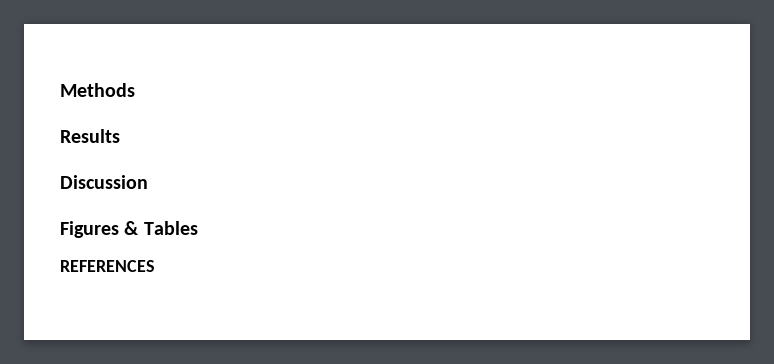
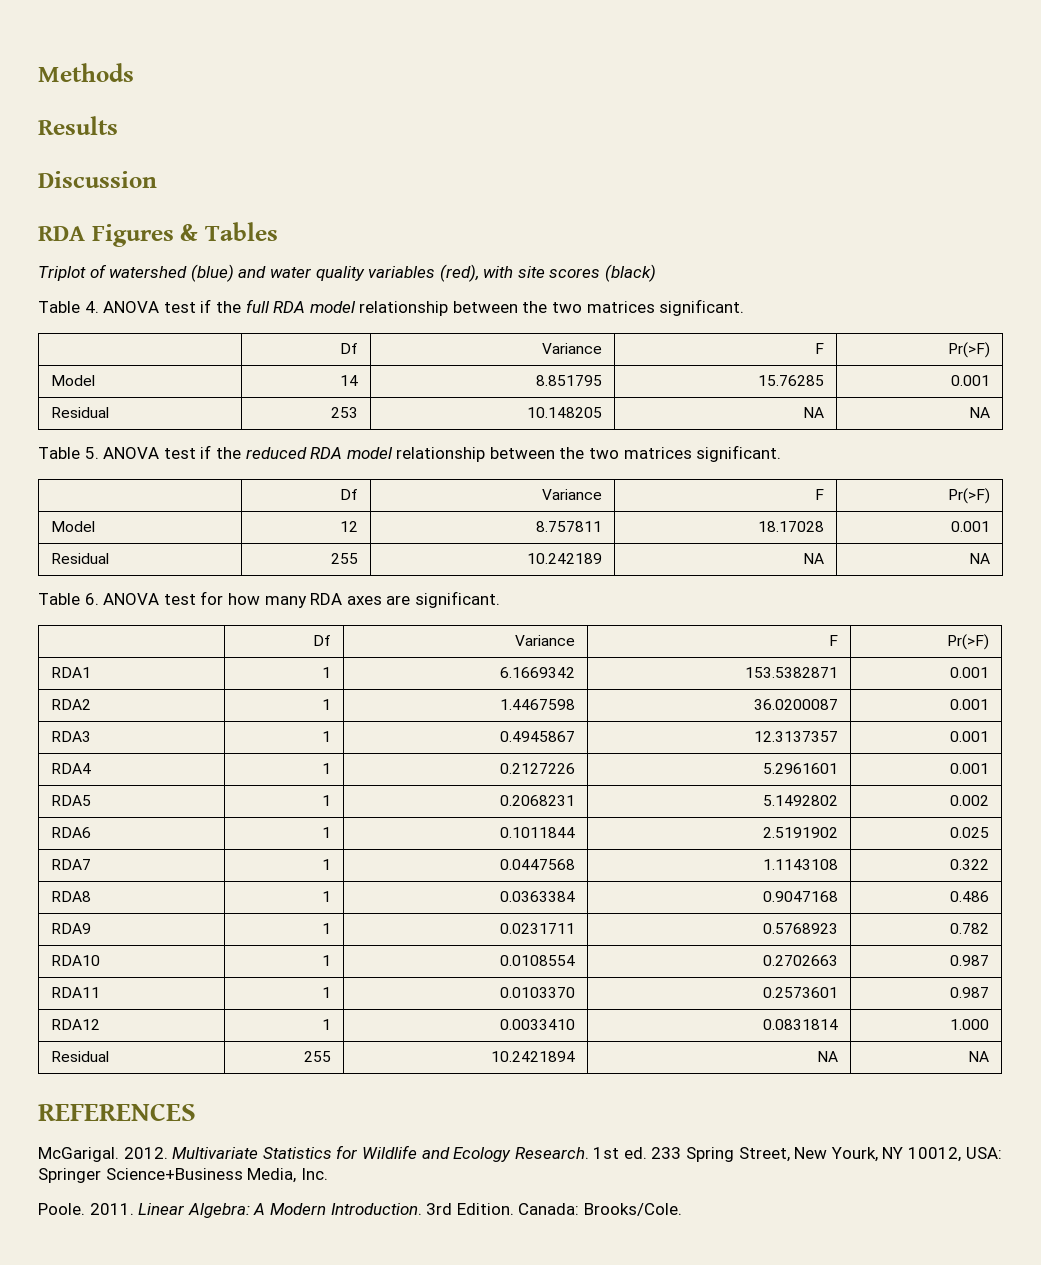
(148, 182) none -> [38,226,85,241] RDA
[60,260,155,272] REFERENCES -> [38,264,657,282] [38,299,745,316] [339,343,358,354] [541,343,602,354] [814,343,824,354] [947,342,990,358] [51,375,96,386] [339,375,358,386] [535,375,602,386] [757,375,824,386] [950,375,990,386] [51,407,110,418] [330,407,358,418] [526,407,602,418] [802,407,824,418] [968,407,990,418] [38,445,782,462] [339,489,358,500] [541,489,602,500] [814,489,824,500] [947,488,990,504] [51,521,96,532] [339,521,358,532] [535,521,602,532] [757,521,824,532] [950,521,990,532] [51,553,110,564] [330,553,358,564] [526,553,602,564] [802,553,824,564] [968,553,990,564] [38,591,500,608] [312,635,331,646] [514,635,575,646] [828,635,838,646] [946,634,989,650] [51,667,92,678] [321,667,331,678] [499,667,575,678] [744,667,838,678] [949,667,989,678] [51,699,92,710] [321,699,331,710] [499,699,575,710] [753,699,838,710] [949,699,989,710] [51,731,92,742] [321,731,331,742] [499,731,575,742] [753,731,838,742] [949,731,989,742] [51,763,92,774] [321,763,331,774] [499,763,575,774] [762,763,838,774] [949,763,989,774] [51,795,92,806] [321,795,331,806] [499,795,575,806] [762,795,838,806] [949,795,989,806] [51,827,92,838] [321,827,331,838] [499,827,575,838] [762,827,838,838] [949,827,989,838] [51,859,92,870] [321,859,331,870] [499,859,575,870] [762,859,838,870] [949,859,989,870] [51,891,92,902] [321,891,331,902] [499,891,575,902] [762,891,838,902] [949,891,989,902] [51,923,92,934] [321,923,331,934] [499,923,575,934] [762,923,838,934] [949,923,989,934] [51,955,101,966] [321,955,331,966] [499,955,575,966] [762,955,838,966] [949,955,989,966] [51,987,101,998] [321,987,331,998] [499,987,575,998] [762,987,838,998] [949,987,989,998] [51,1019,101,1030] [321,1019,331,1030] [499,1019,575,1030] [762,1019,838,1030] [949,1019,989,1030] [51,1051,110,1062] [303,1051,331,1062] [490,1051,575,1062] [816,1051,838,1062] [967,1051,989,1062] [38,1103,196,1121] [38,1145,1002,1162] [38,1168,328,1183] [38,1203,682,1218] Triplot of watershed (blue) and water quality variables (red), with site scores (black) // Table 4. ANOVA test if the full RDA model relationship between the two matrices significant. // | Df | Variance | F | Pr(>F) // Model | 14 | 8.851795 | 15.76285 | 0.001 // Residual | 253 | 10.148205 | NA | NA // Table 5. ANOVA test if the reduced RDA model relationship between the two matrices significant. // | Df | Variance | F | Pr(>F) // Model | 12 | 8.757811 | 18.17028 | 0.001 // Residual | 255 | 10.242189 | NA | NA // Table 6. ANOVA test for how many RDA axes are significant. // | Df | Variance | F | Pr(>F) // RDA1 | 1 | 6.1669342 | 153.5382871 | 0.001 // RDA2 | 1 | 1.4467598 | 36.0200087 | 0.001 // RDA3 | 1 | 0.4945867 | 12.3137357 | 0.001 // RDA4 | 1 | 0.2127226 | 5.2961601 | 0.001 // RDA5 | 1 | 0.2068231 | 5.1492802 | 0.002 // RDA6 | 1 | 0.1011844 | 2.5191902 | 0.025 // RDA7 | 1 | 0.0447568 | 1.1143108 | 0.322 // RDA8 | 1 | 0.0363384 | 0.9047168 | 0.486 // RDA9 | 1 | 0.0231711 | 0.5768923 | 0.782 // RDA10 | 1 | 0.0108554 | 0.2702663 | 0.987 // RDA11 | 1 | 0.0103370 | 0.2573601 | 0.987 // RDA12 | 1 | 0.0033410 | 0.0831814 | 1.000 // Residual | 255 | 10.2421894 | NA | NA // REFERENCES // McGarigal. 2012. Multivariate Statistics for Wildlife and Ecology Research. 1st ed. 233 Spring Street, New Yourk, NY 10012, USA: Springer Science+Business Media, Inc. // Poole. 2011. Linear Algebra: A Modern Introduction. 3rd Edition. Canada: Brooks/Cole.

